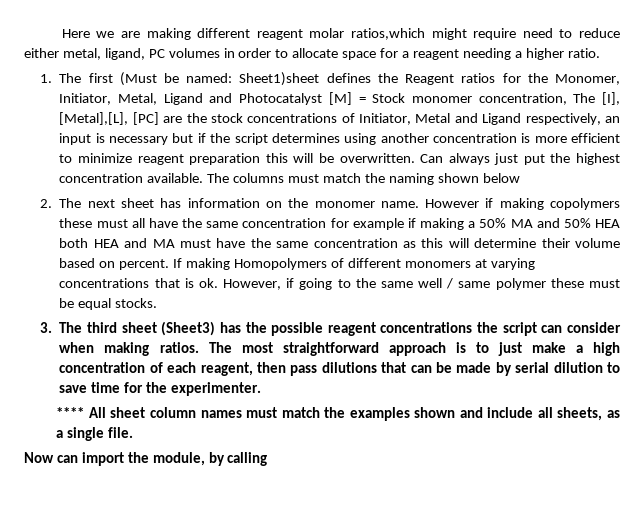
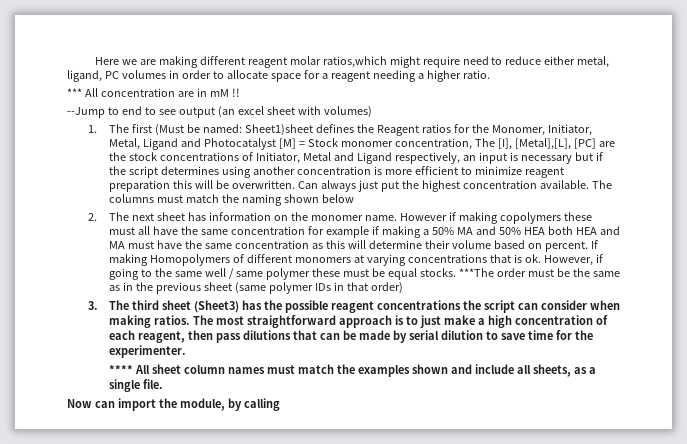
(600, 53) none -> [67,88,240,97] [67,106,372,118] // *** All concentration are in mM !! // --Jump to end to see output (an excel sheet with volumes)
(158, 303) none -> [458,268,620,277] [109,282,403,294] ***The order must be the same as in the previous sheet (same polymer IDs in that order)

